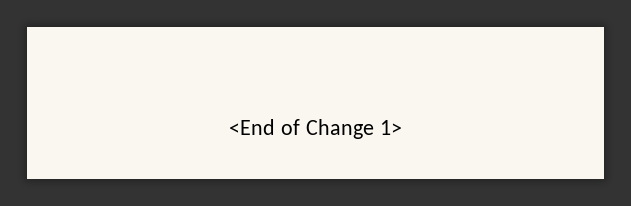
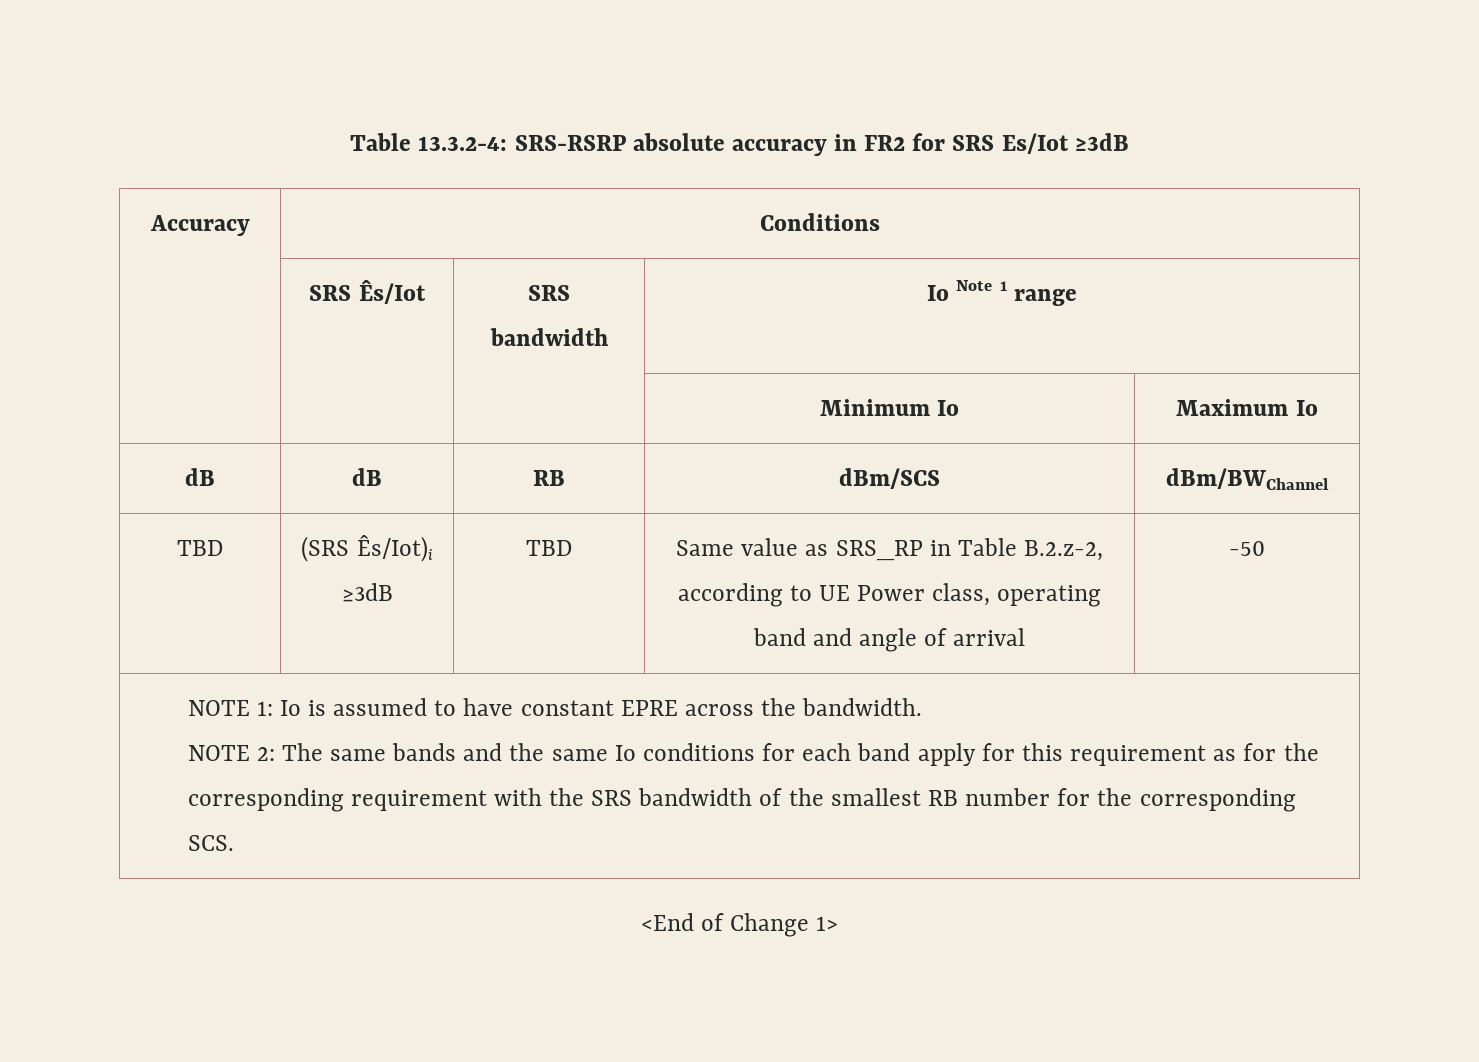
(229, 127) none -> [350,133,1129,156] [149,215,250,236] [760,213,880,231] [309,280,426,304] [528,285,570,301] [489,328,608,346] [927,280,1077,306] [819,399,960,416] [1176,399,1318,416] [185,468,215,486] [352,468,382,486] [533,470,565,486] [839,468,940,489] [1166,468,1329,490] [177,540,223,556] [301,535,433,562] [341,583,393,602] [526,540,572,556] [676,538,1103,561] [677,583,1102,607] [752,628,1026,652] [1229,541,1265,556] [187,698,923,716] [187,743,1319,766] [187,788,1296,812] [187,835,234,851] Table 13.3.2-4: SRS-RSRP absolute accuracy in FR2 for SRS Es/Iot ≥3dB // Accuracy | Conditions // | SRS Ês/Iot | SRS bandwidth | Io Note 1 range // | | | Minimum Io | Maximum Io // dB | dB | RB | dBm/SCS | dBm/BWChannel // TBD | (SRS Ês/Iot)i ≥3dB | TBD | Same value as SRS_RP in Table B.2.z-2, according to UE Power class, operating band and angle of arrival | -50 // NOTE 1: Io is assumed to have constant EPRE across the bandwidth. // NOTE 2: The same bands and the same Io conditions for each band apply for this requirement as for the corresponding requirement with the SRS bandwidth of the smallest RB number for the corresponding SCS. //

